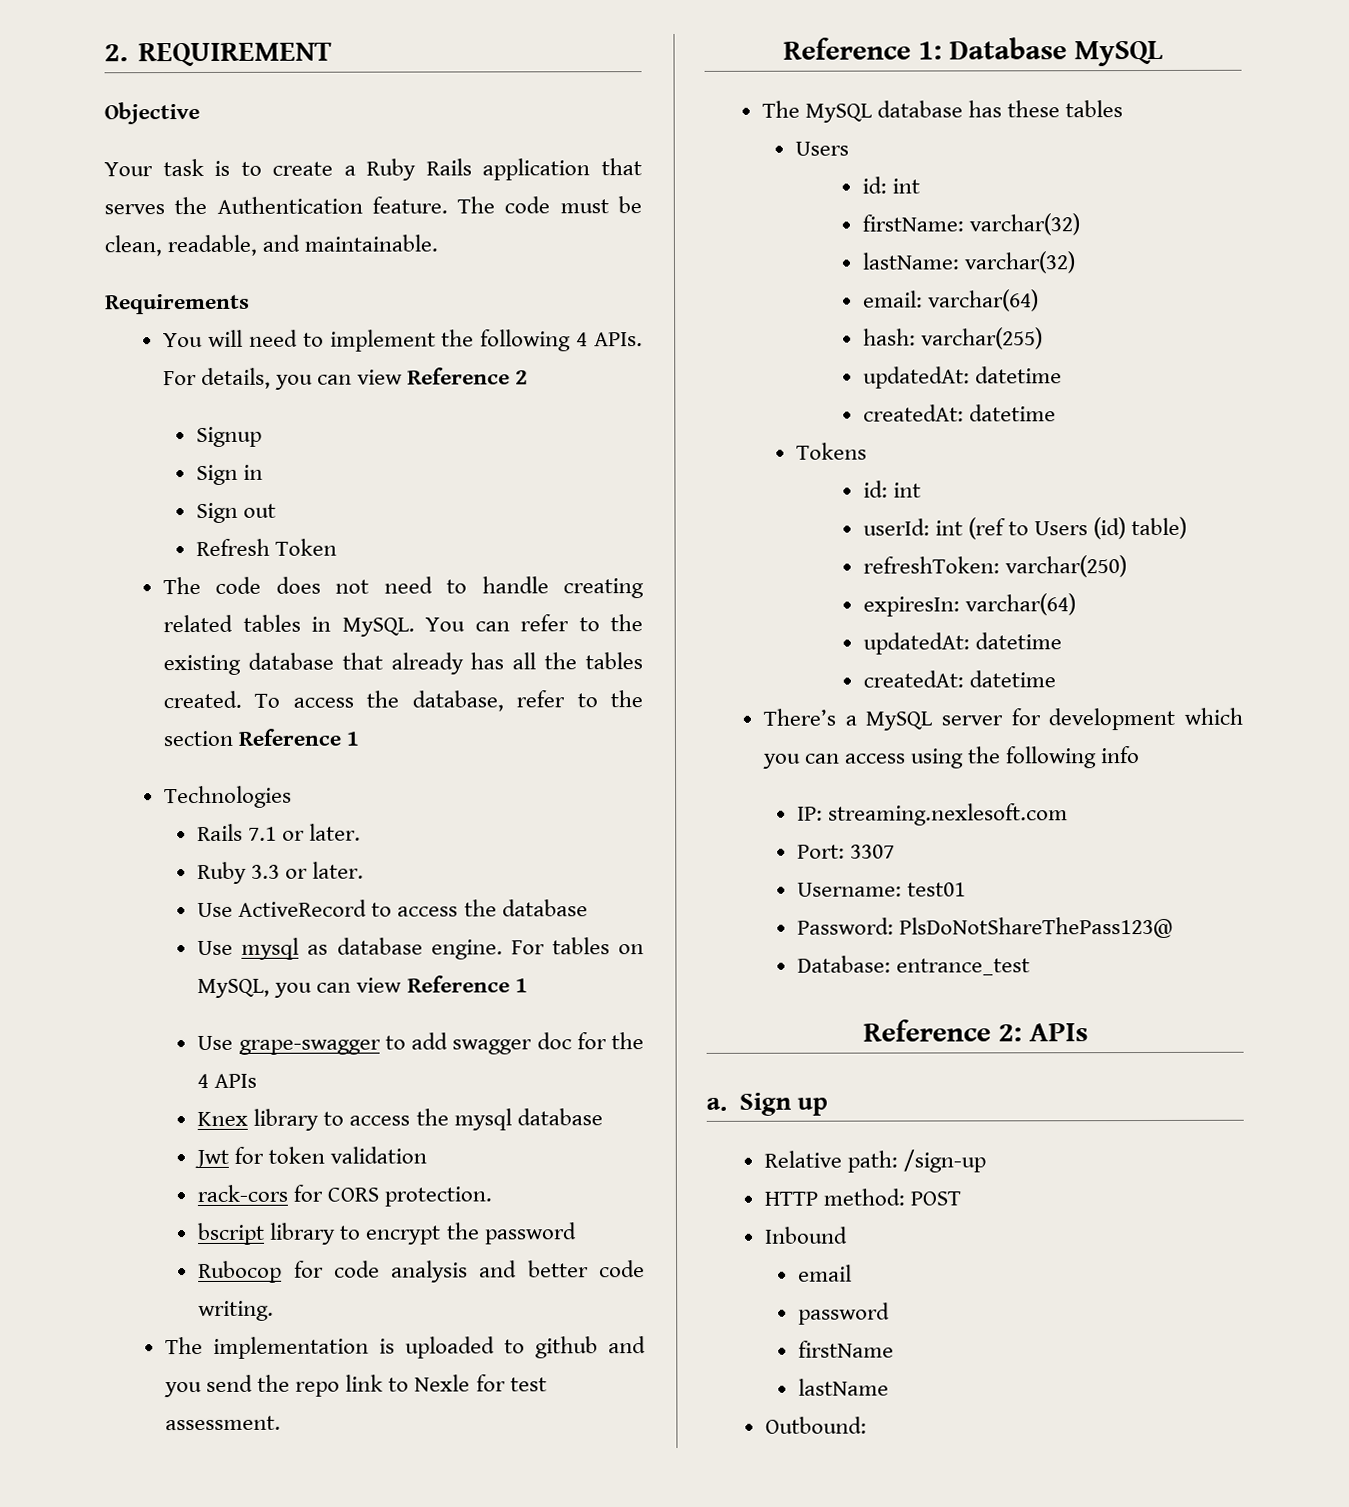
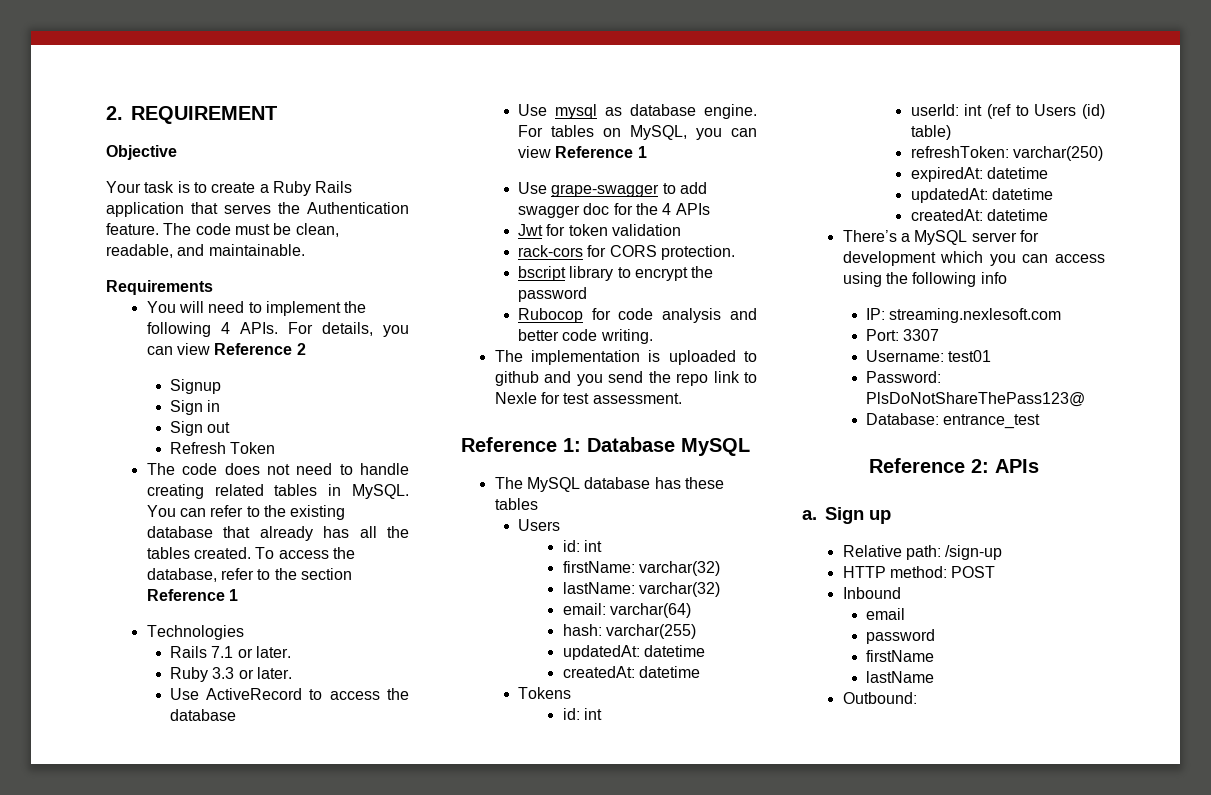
[197,1108,603,1131] // Knex library to access the mysql database -> (710, 209) none
[862,593,1076,617] expiresIn: varchar(64) -> [910,167,1048,182] expiredAt: datetime

